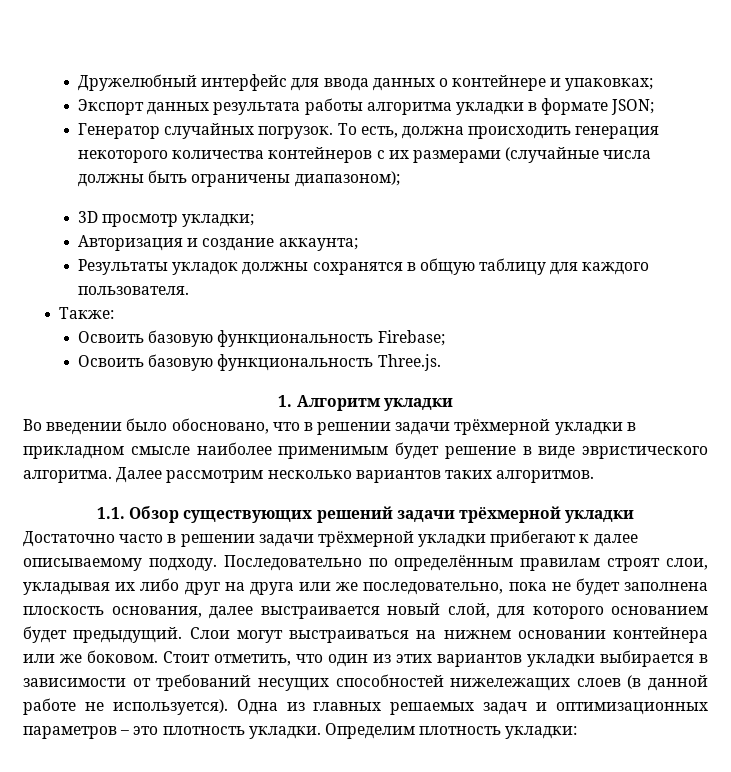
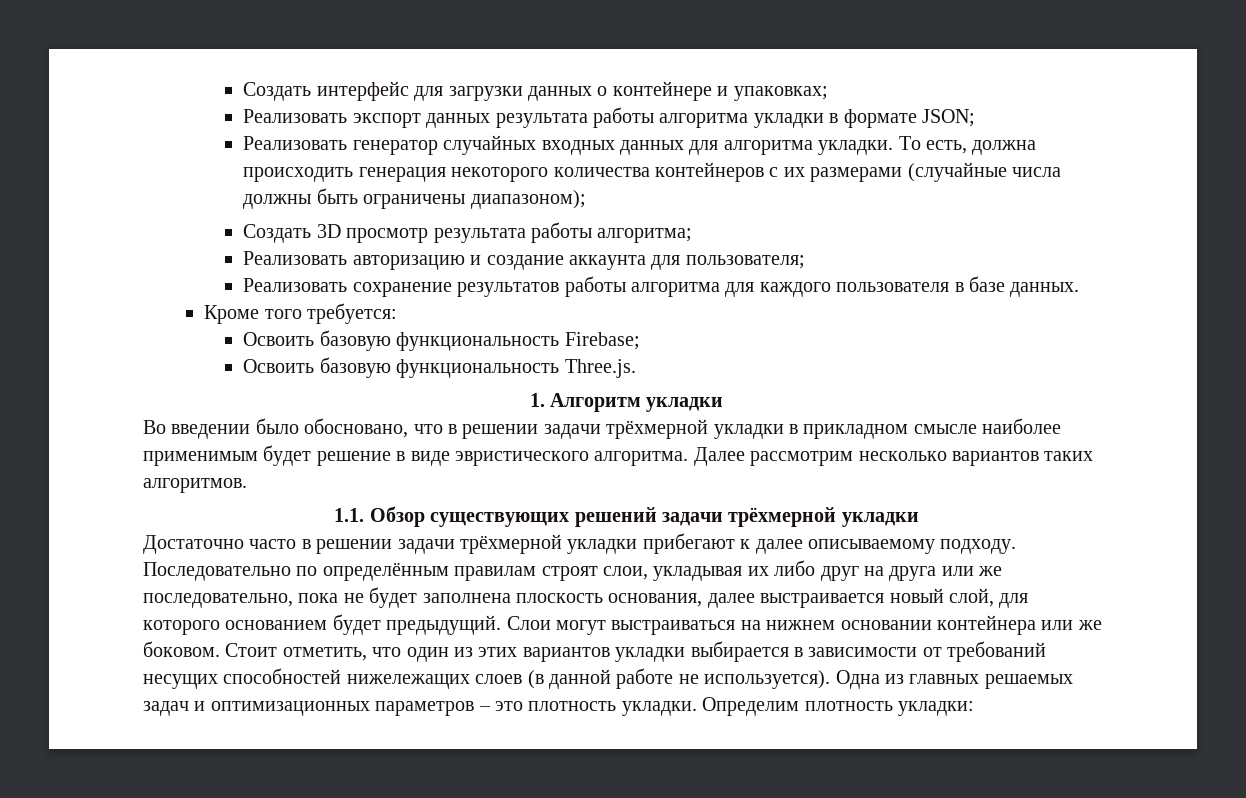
[77,74,197,91] Дружелюбный -> [243,82,312,101] Создать
[323,78,369,91] ввода -> [448,86,523,101] загрузки
[77,99,144,115] Экспорт -> [243,109,421,128] Реализовать экспорт
[77,123,334,139] Генератор случайных погрузок. -> [243,135,894,155] Реализовать генератор случайных входных данных для алгоритма укладки.
(400, 179) none -> [243,224,312,243] Создать
[182,214,255,227] [77,235,358,251] [77,258,650,275] [77,286,189,295] [59,307,115,319] укладки; // Авторизация и создание аккаунта; // Результаты укладок должны сохранятся в общую таблицу для каждого пользователя. // Также: -> [433,222,693,243] [243,251,805,270] [243,276,1080,297] [204,303,397,324] результата работы алгоритма; // Реализовать авторизацию и создание аккаунта для пользователя; // Реализовать сохранение результатов работы алгоритма для каждого пользователя в базе данных. // Кроме того требуется:

